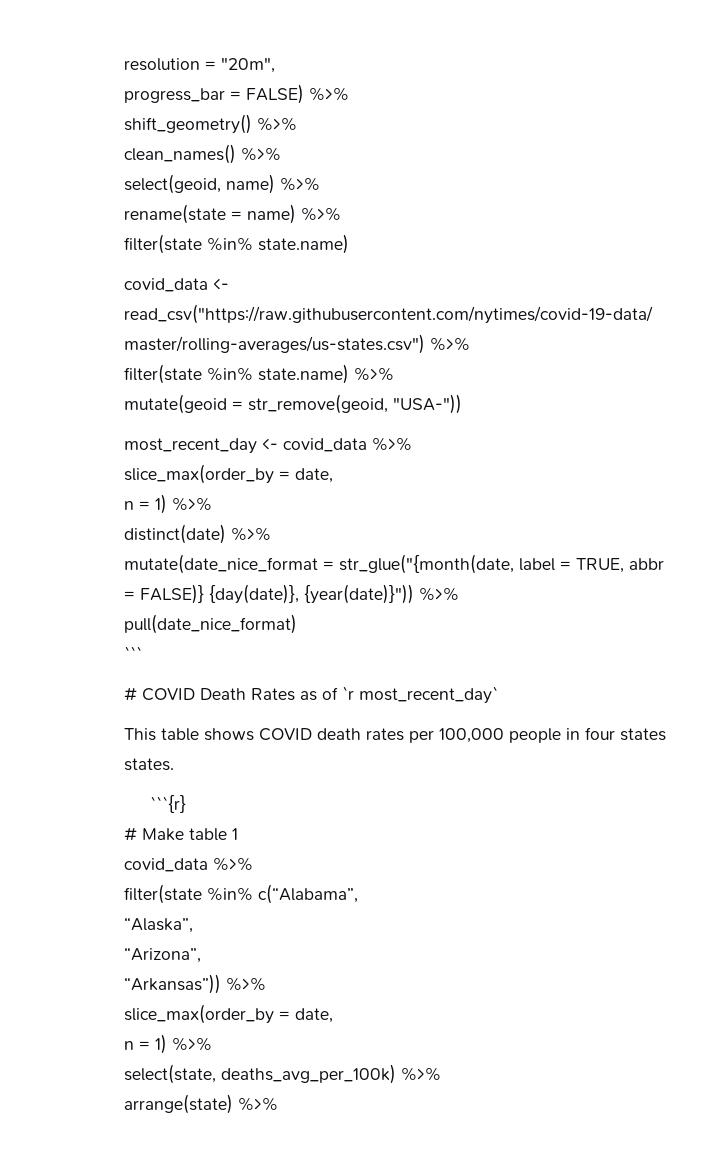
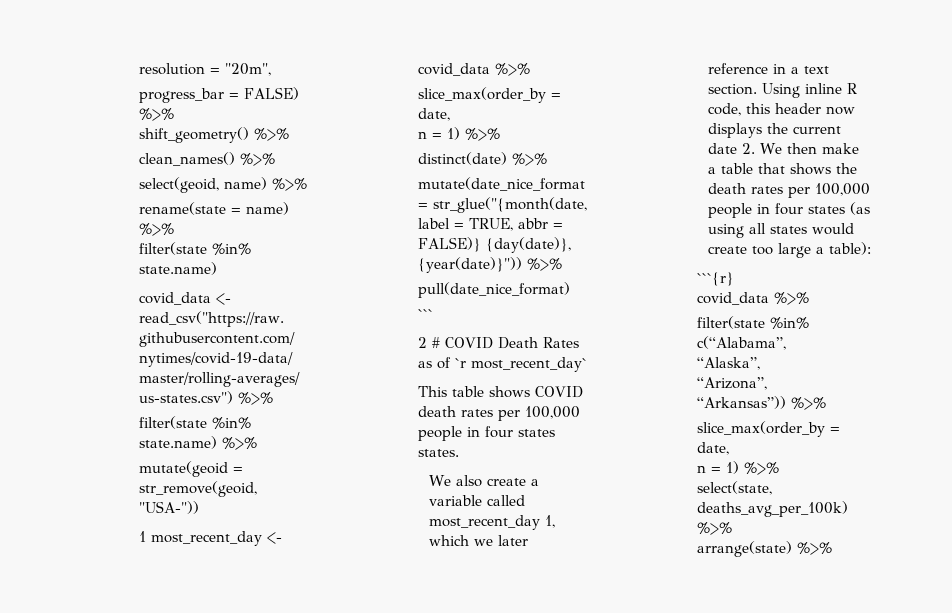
(462, 404) none -> [138,531,146,542] 1
(142, 653) none -> [417,337,427,348] 2
[149,795,186,813] [123,827,238,841] ```{r} // # Make table 1 -> [429,475,540,487] [429,495,526,506] [429,515,556,530] [429,535,529,546] [708,63,830,74] [708,83,858,98] [708,103,856,116] [708,123,842,138] [708,143,860,154] [708,163,858,175] [708,183,871,198] [708,202,871,218] [708,223,855,238] [708,242,872,258] [696,272,734,286] We also create a variable called most_recent_day 1, which we later reference in a text section. Using inline R code, this header now displays the current date 2. We then make a table that shows the death rates per 100,000 people in four states (as using all states would create too large a table): // ```{r}

